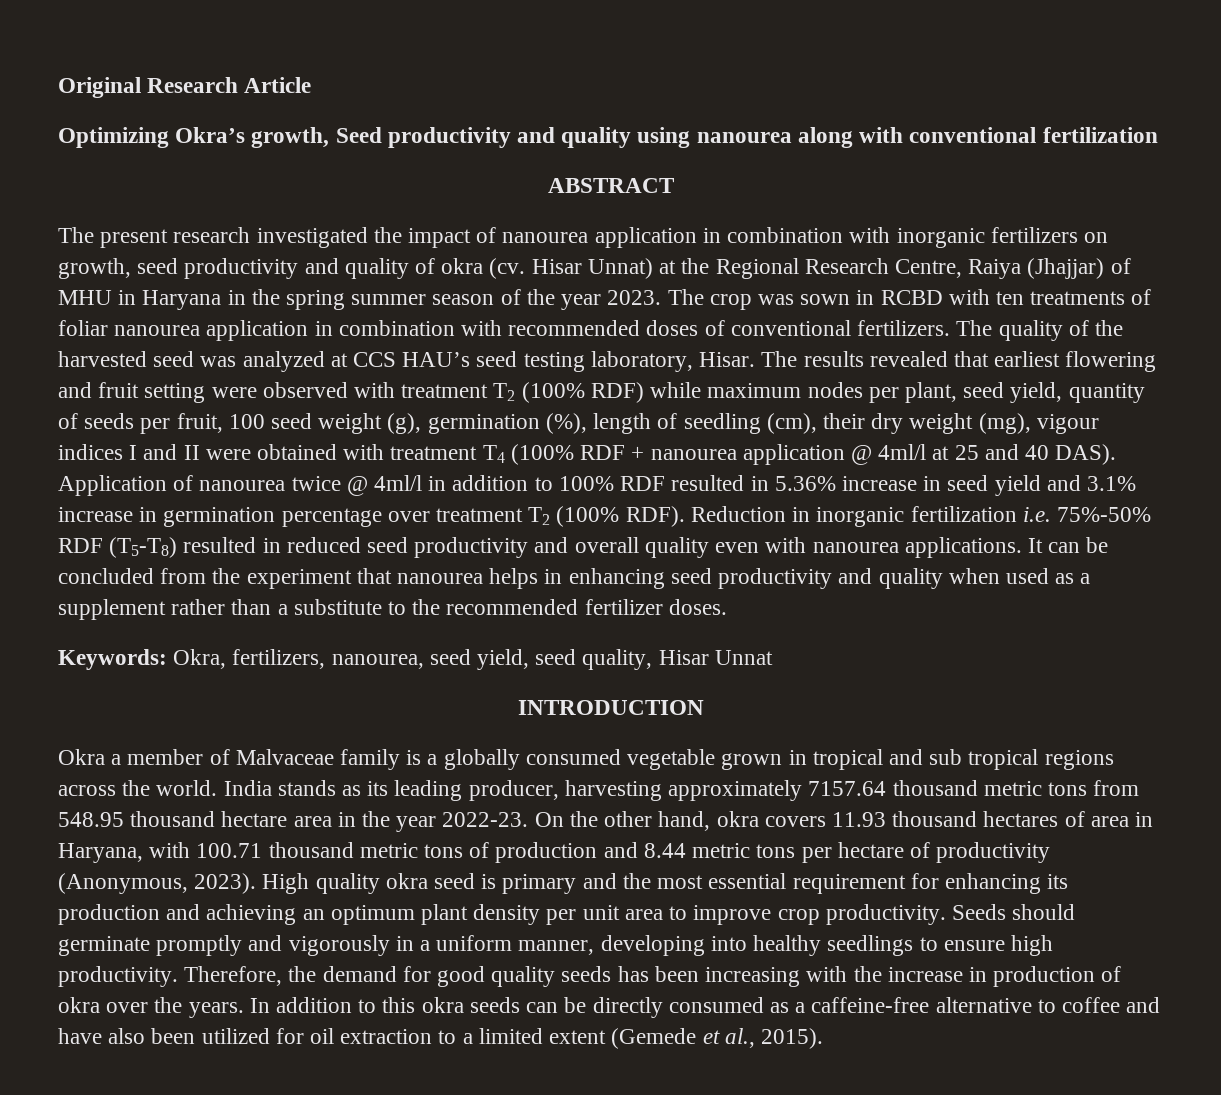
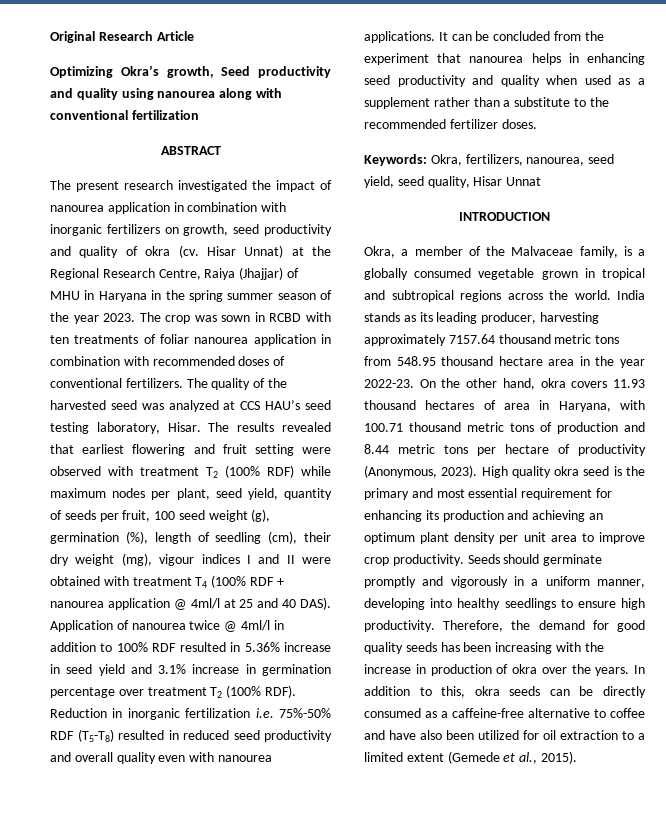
[58,749,105,765] Okra -> [364,246,395,258] Okra,
[235,749,401,770] Malvaceae family -> [486,246,618,258] the Malvaceae family,
[929,749,1039,770] sub tropical -> [391,290,454,302] subtropical
(497, 881) none -> [626,466,645,476] the
[622,873,651,889] the -> (433, 493) none
[382,997,416,1013] this -> [441,686,466,698] this,

